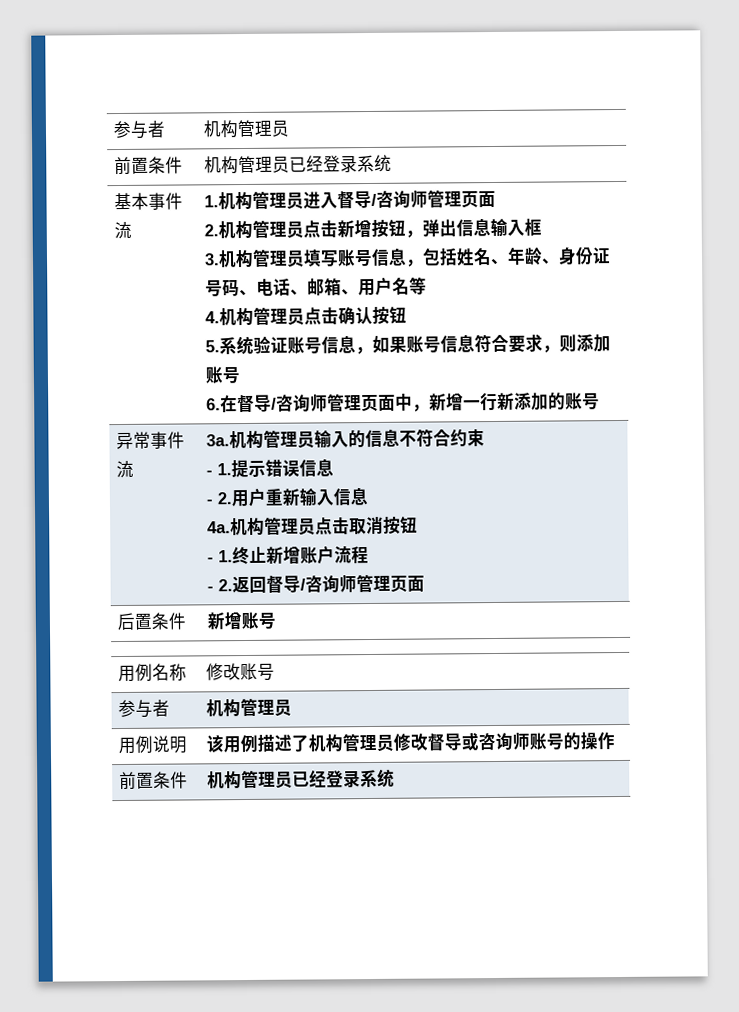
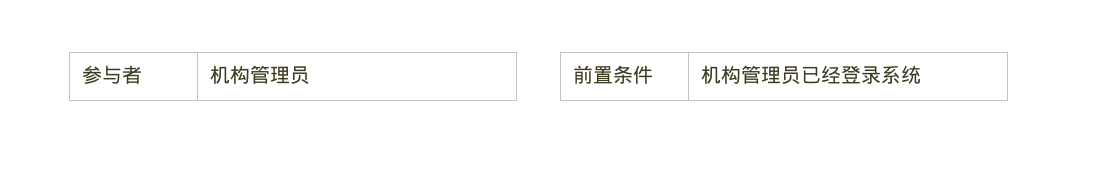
[113,192,183,211] [113,221,132,240] [203,189,496,210] [203,217,542,239] [203,246,611,268] [204,276,427,297] [204,306,407,326] [204,333,611,356] [204,366,241,385] [205,392,600,413] [115,431,185,450] [115,460,134,479] [205,428,485,449] [205,458,334,478] [205,487,368,508] [206,516,418,536] [206,545,369,565] [206,573,425,594] [116,612,186,631] [206,611,276,631] [117,663,187,683] [205,662,275,681] [117,699,170,718] [205,697,292,717] [117,735,187,755] [205,732,615,754] [118,771,188,791] [206,768,395,789] // 基本事件流 | 1.机构管理员进入督导/咨询师管理页面 // 2.机构管理员点击新增按钮，弹出信息输入框 // 3.机构管理员填写账号信息，包括姓名、年龄、身份证号码、电话、邮箱、用户名等 // 4.机构管理员点击确认按钮 // 5.系统验证账号信息，如果账号信息符合要求，则添加账号 // 6.在督导/咨询师管理页面中，新增一行新添加的账号 // 异常事件流 | 3a.机构管理员输入的信息不符合约束 // - 1.提示错误信息 // - 2.用户重新输入信息 // 4a.机构管理员点击取消按钮 // - 1.终止新增账户流程 // - 2.返回督导/咨询师管理页面 // 后置条件 | 新增账号 // 用例名称 | 修改账号 // 参与者 | 机构管理员 // 用例说明 | 该用例描述了机构管理员修改督导或咨询师账号的操作 // 前置条件 | 机构管理员已经登录系统 -> (921, 74) none

